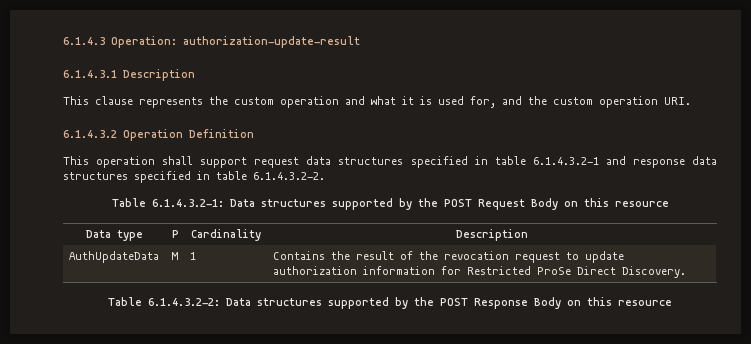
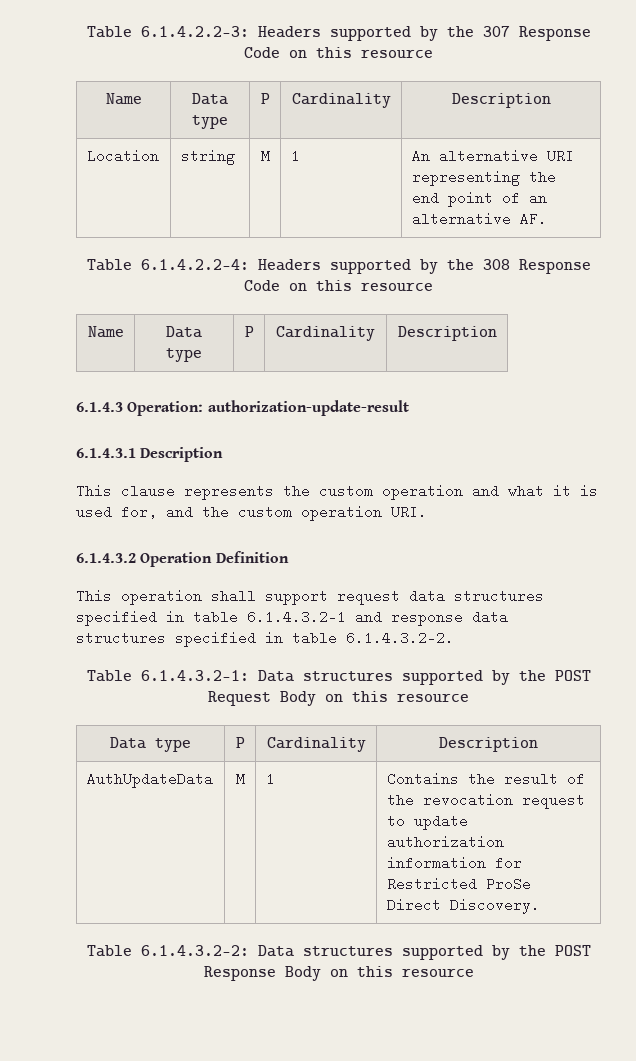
(63, 41) none -> [86,26,591,41] [244,47,433,58] [105,93,142,105] [192,93,228,105] [192,115,228,129] [260,93,270,104] [291,93,391,108] [451,93,551,108] [86,149,159,163] [180,150,235,165] [260,149,270,163] [290,149,300,163] [411,149,574,163] [411,170,556,186] [411,191,547,207] [411,212,547,226] [86,259,591,274] [244,280,433,291] [87,326,124,338] [166,326,202,338] [166,348,202,362] [244,326,254,337] [276,326,375,341] [397,326,497,341] Table 6.1.4.2.2-3: Headers supported by the 307 Response Code on this resource // Name | Data type | P | Cardinality | Description // Location | string | M | 1 | An alternative URI representing the end point of an alternative AF. // Table 6.1.4.2.2-4: Headers supported by the 308 Response Code on this resource // Name | Data type | P | Cardinality | Description //

